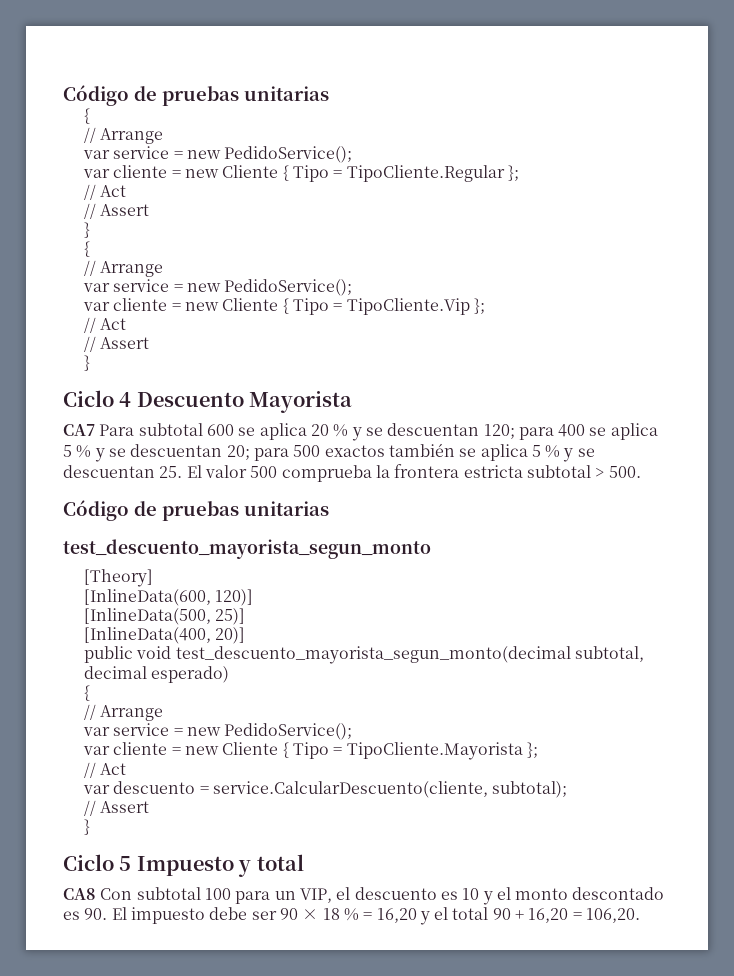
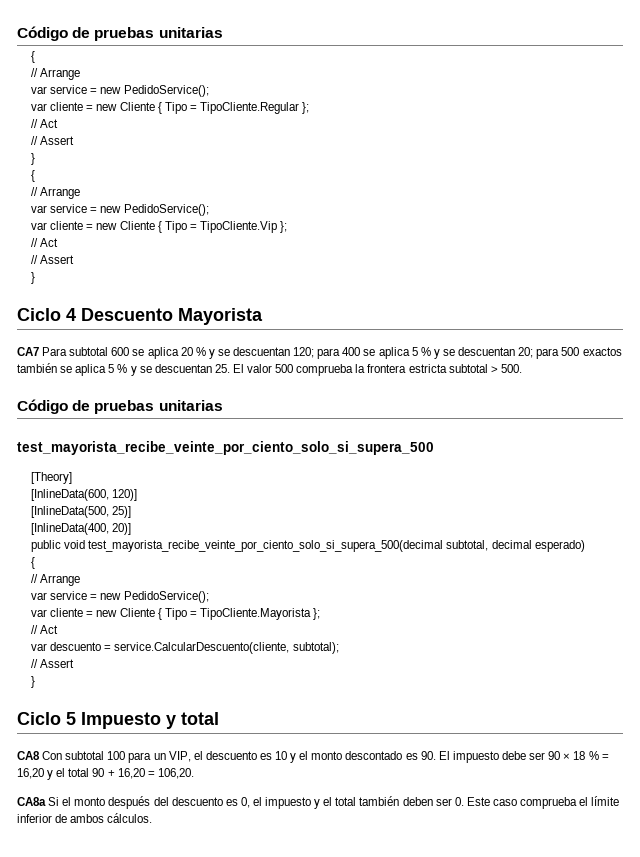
[63,539,431,559] test_descuento_mayorista_segun_monto -> [17,441,434,455] test_mayorista_recibe_veinte_por_ciento_solo_si_supera_500
[175,646,571,664] test_descuento_mayorista_segun_monto(decimal -> [88,540,444,552] test_mayorista_recibe_veinte_por_ciento_solo_si_supera_500(decimal
(641, 915) none -> [17,796,620,809] [17,813,153,823] // CA8a Si el monto después del descuento es 0, el impuesto y el total también deben ser 0. Este caso comprueba el límite inferior de ambos cálculos.

